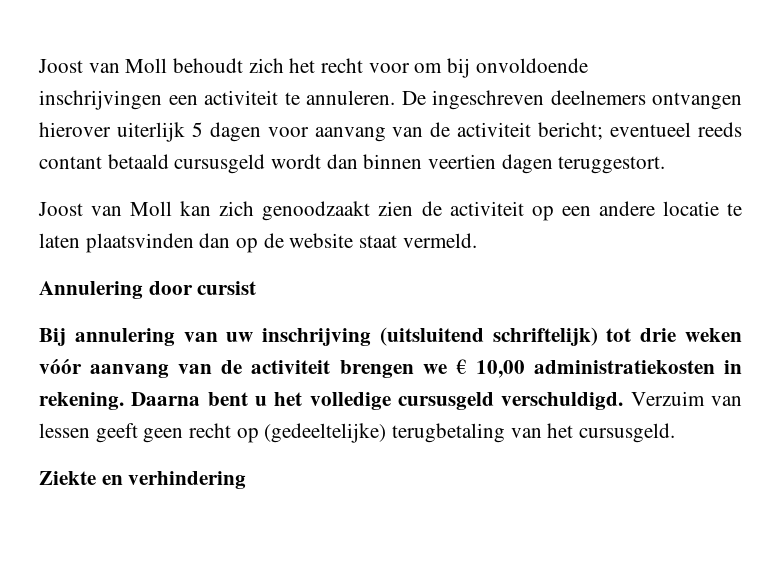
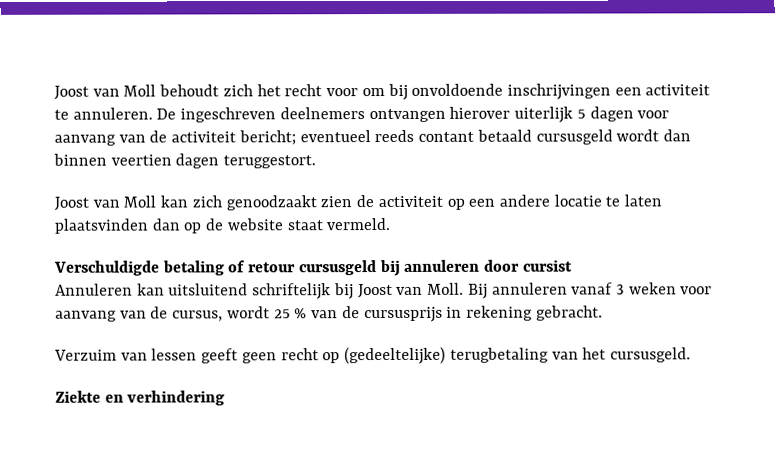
(588, 65) // -> (504, 89) none
[39,281,257,299] [39,327,743,346] [39,358,743,378] [39,392,624,410] Annulering door cursist // Bij annulering van uw inschrijving (uitsluitend schriftelijk) tot drie weken vóór aanvang van de activiteit brengen we € 10,00 administratiekosten in rekening. Daarna bent u het volledige cursusgeld verschuldigd. -> [54,259,573,277] [55,282,713,300] [55,305,603,323] Verschuldigde betaling of retour cursusgeld bij annuleren door cursist // Annuleren kan uitsluitend schriftelijk bij Joost van Moll. Bij annuleren vanaf 3 weken voor aanvang van de cursus, wordt 25 % van de cursusprijs in rekening gebracht. //

